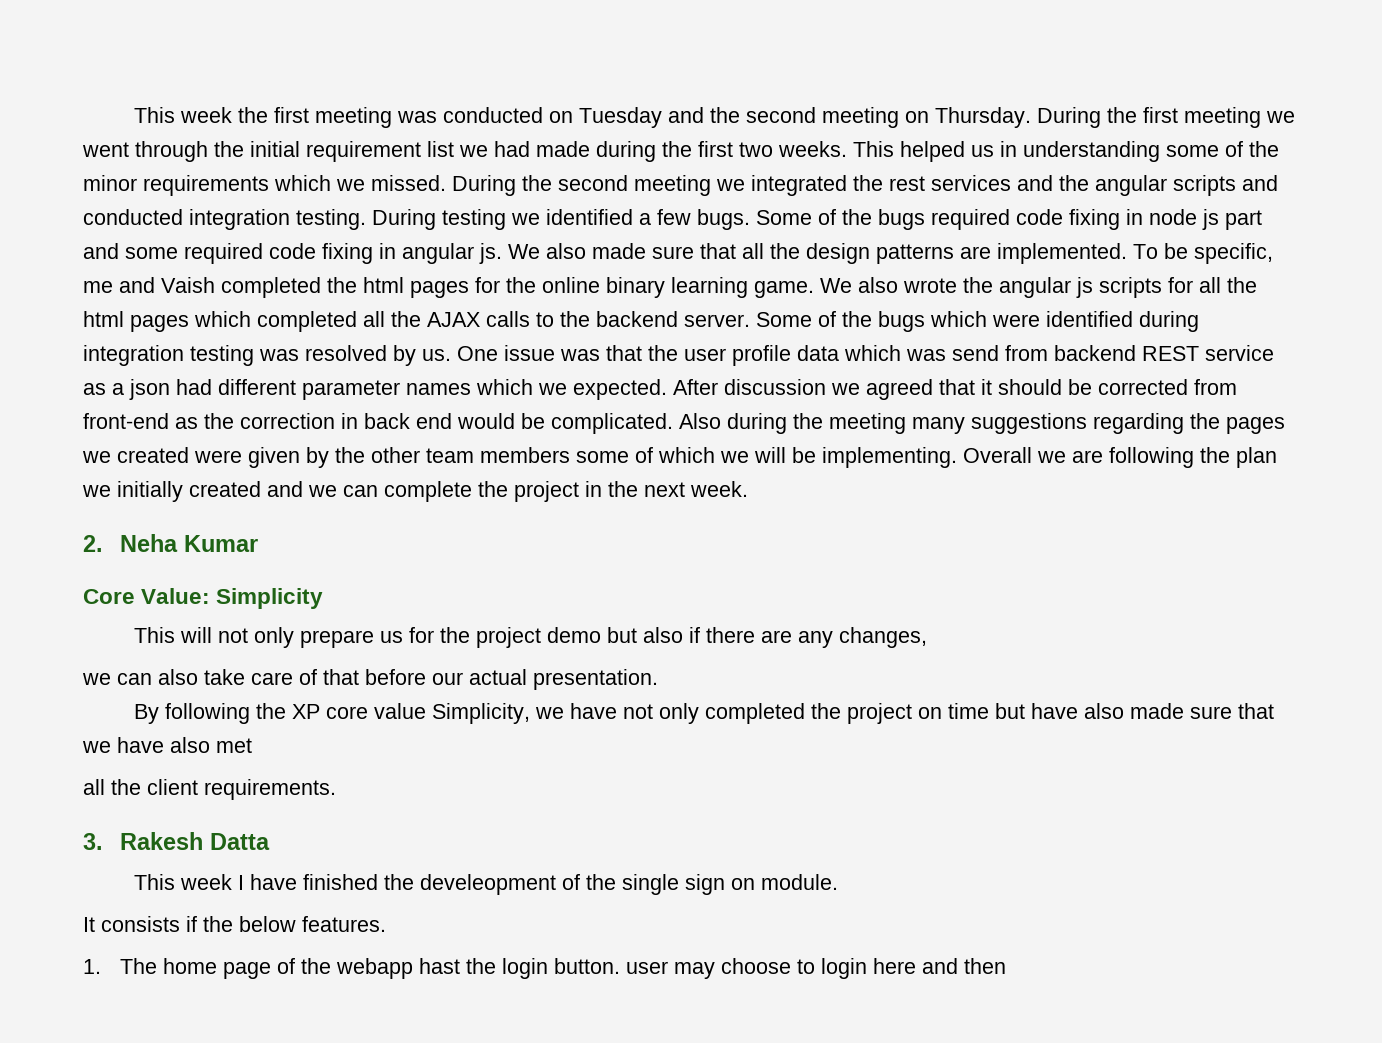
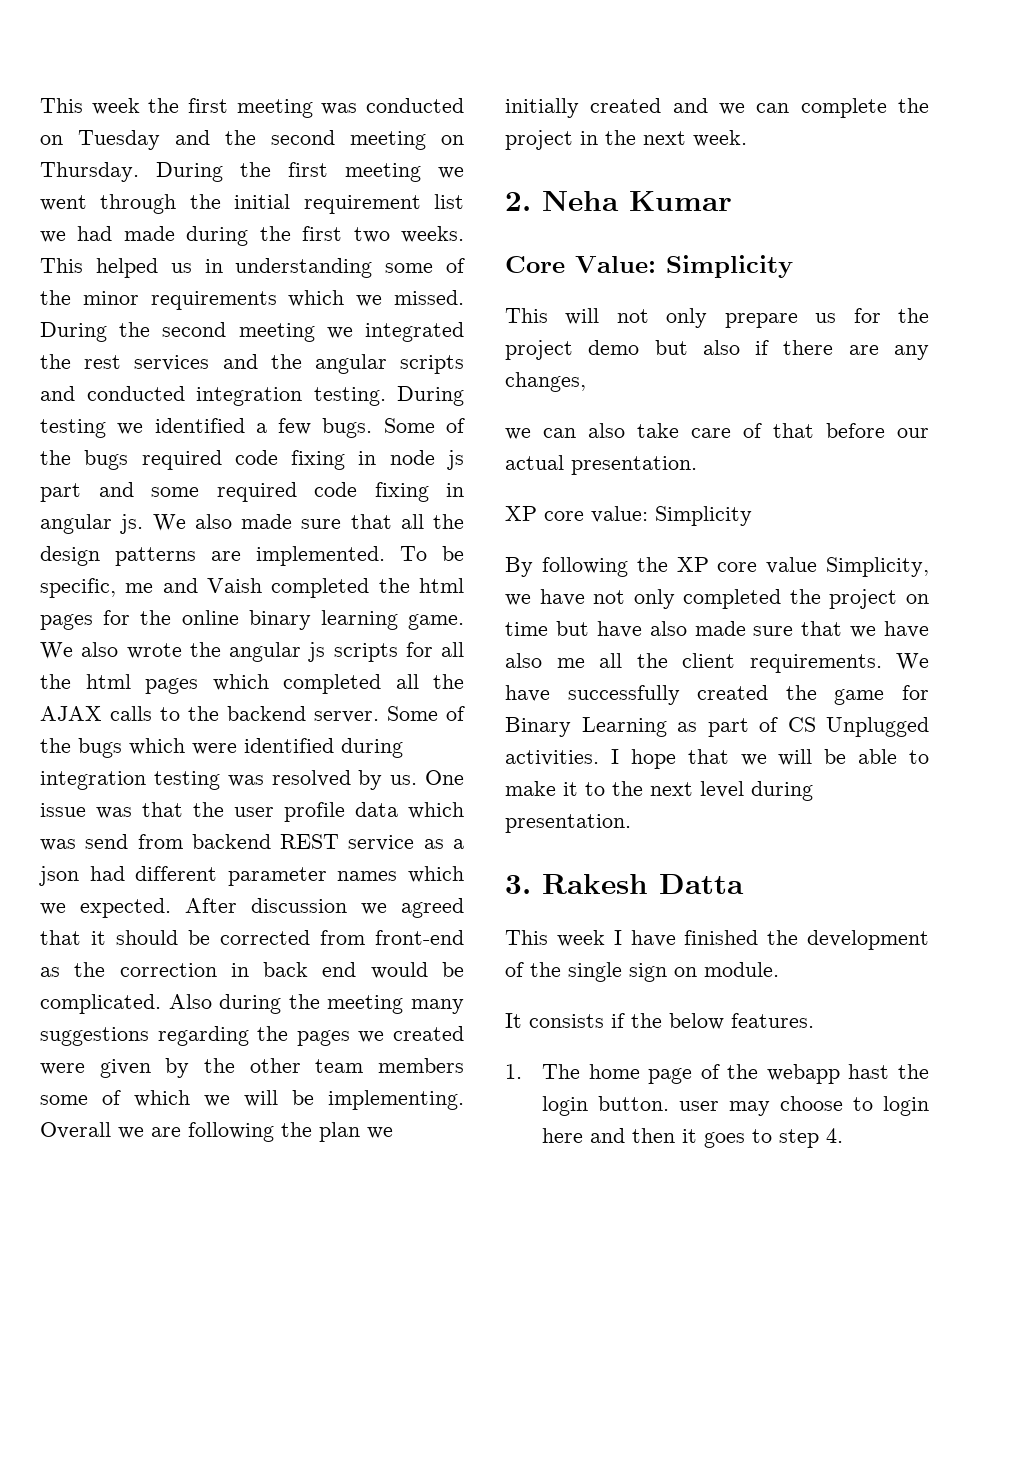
(658, 679) none -> [505,506,752,526] // XP core value: Simplicity
[216,738,252,753] met // -> [556,658,585,668] me
(336, 789) none -> [896,653,929,670] [505,685,929,705] [505,717,929,737] [505,749,929,769] [505,781,813,801] [505,814,631,833] We have successfully created the game for Binary Learning as part of CS Unplugged activities. I hope that we will be able to make it to the next level during presentation.
[420,874,557,895] develeopment -> [807,930,929,950] development
(1007, 966) none -> [682,1128,844,1148] it goes to step 4.

